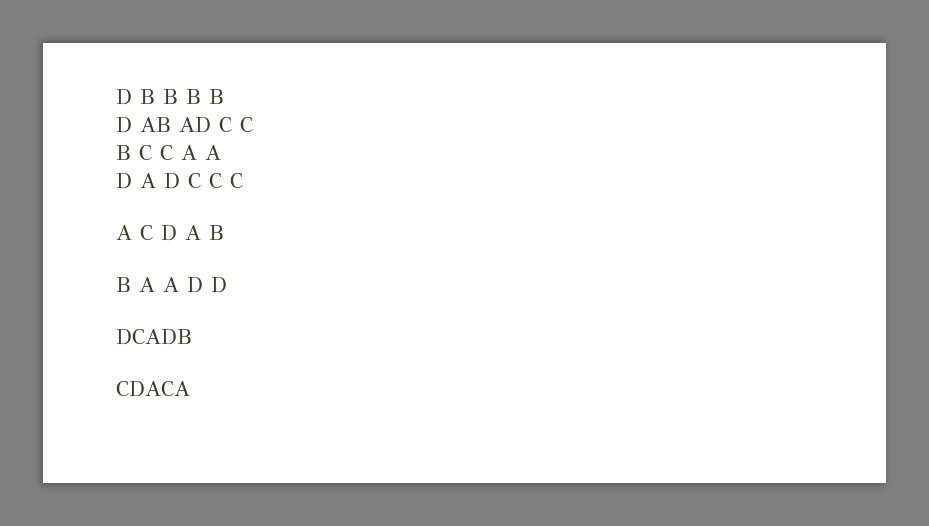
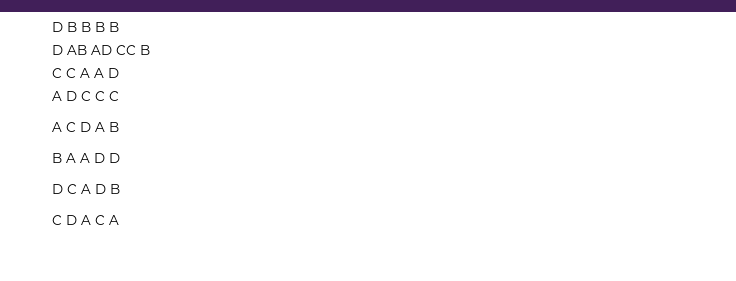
[219,117,253,132] [116,145,131,160] C C // B -> [116,45,150,55] CC B //
[116,172,132,189] // D -> [108,68,119,78] D //
[116,328,192,345] [116,380,190,397] DCADB // CDACA -> [52,184,120,194] [52,215,119,225] D C A D B // C D A C A

